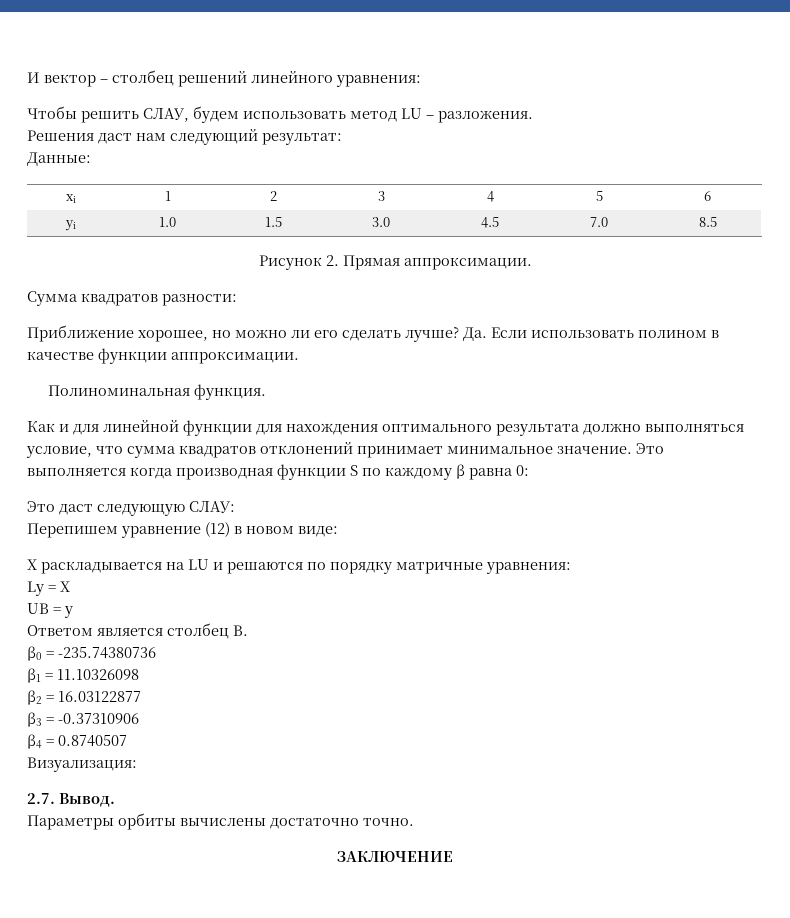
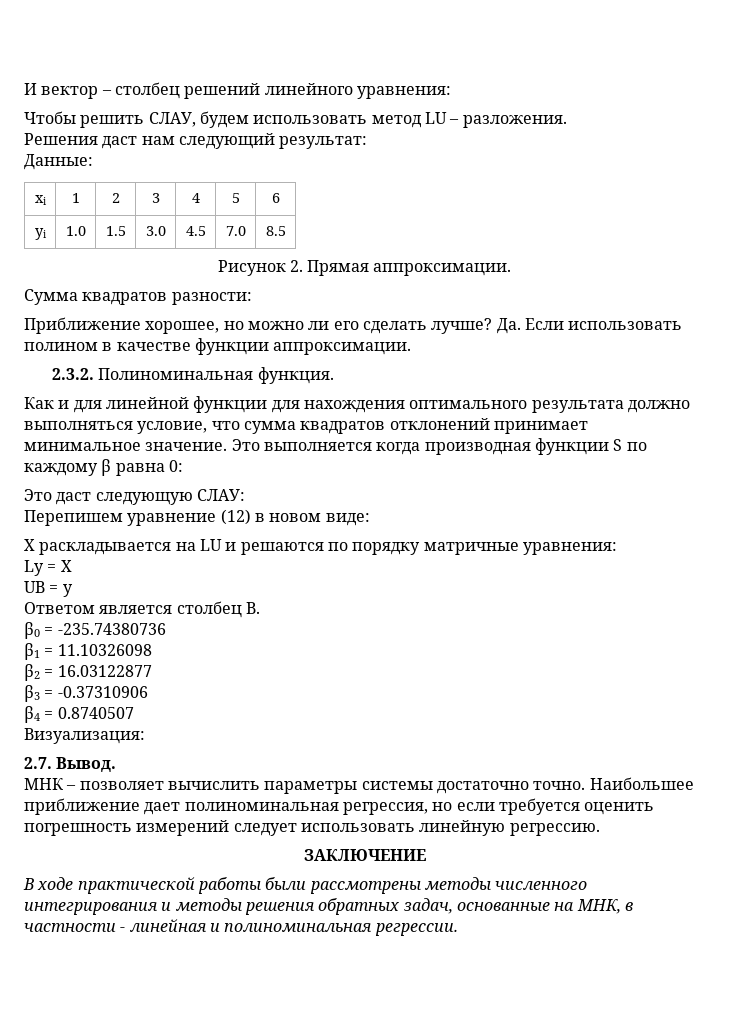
(299, 357) none -> [52,368,95,380] 2.3.2.
[27,813,414,830] [337,851,453,862] Параметры орбиты вычислены достаточно точно. // ЗАКЛЮЧЕНИЕ -> [24,777,694,794] [24,798,655,815] [24,820,600,836] [303,849,426,861] [23,877,588,894] [24,898,633,915] [24,919,458,936] МНК – позволяет вычислить параметры системы достаточно точно. Наибольшее приближение дает полиноминальная регрессия, но если требуется оценить погрешность измерений следует использовать линейную регрессию. // ЗАКЛЮЧЕНИЕ // В ходе практической работы были рассмотрены методы численного интегрирования и методы решения обратных задач, основанные на МНК, в частности - линейная и полиноминальная регрессии.

